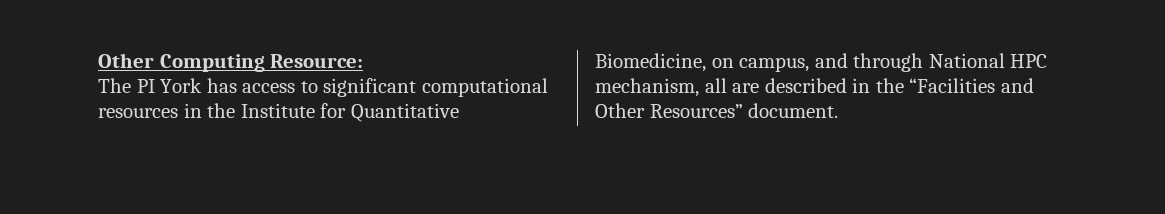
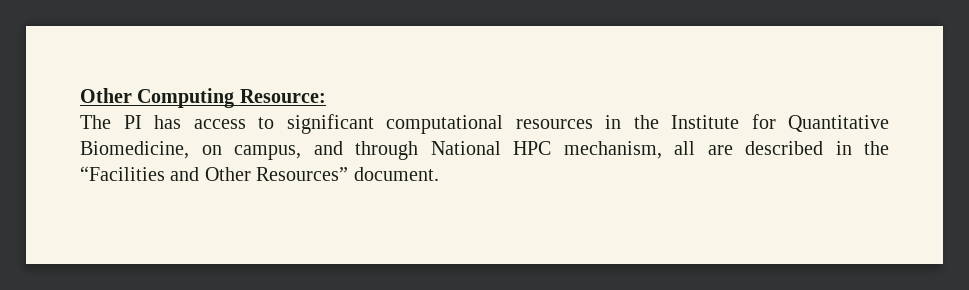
[160,78,203,93] York -> (142, 122) none

